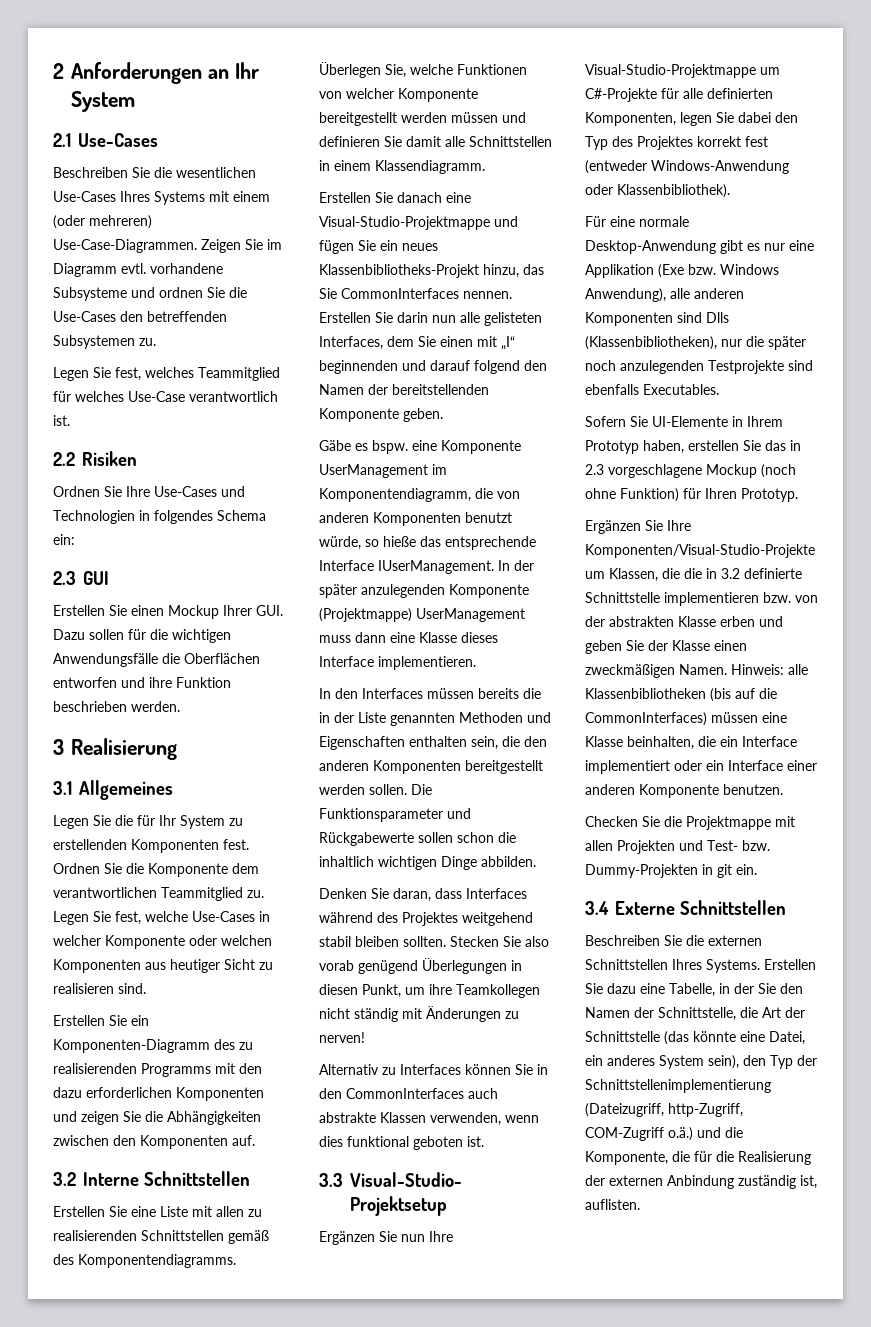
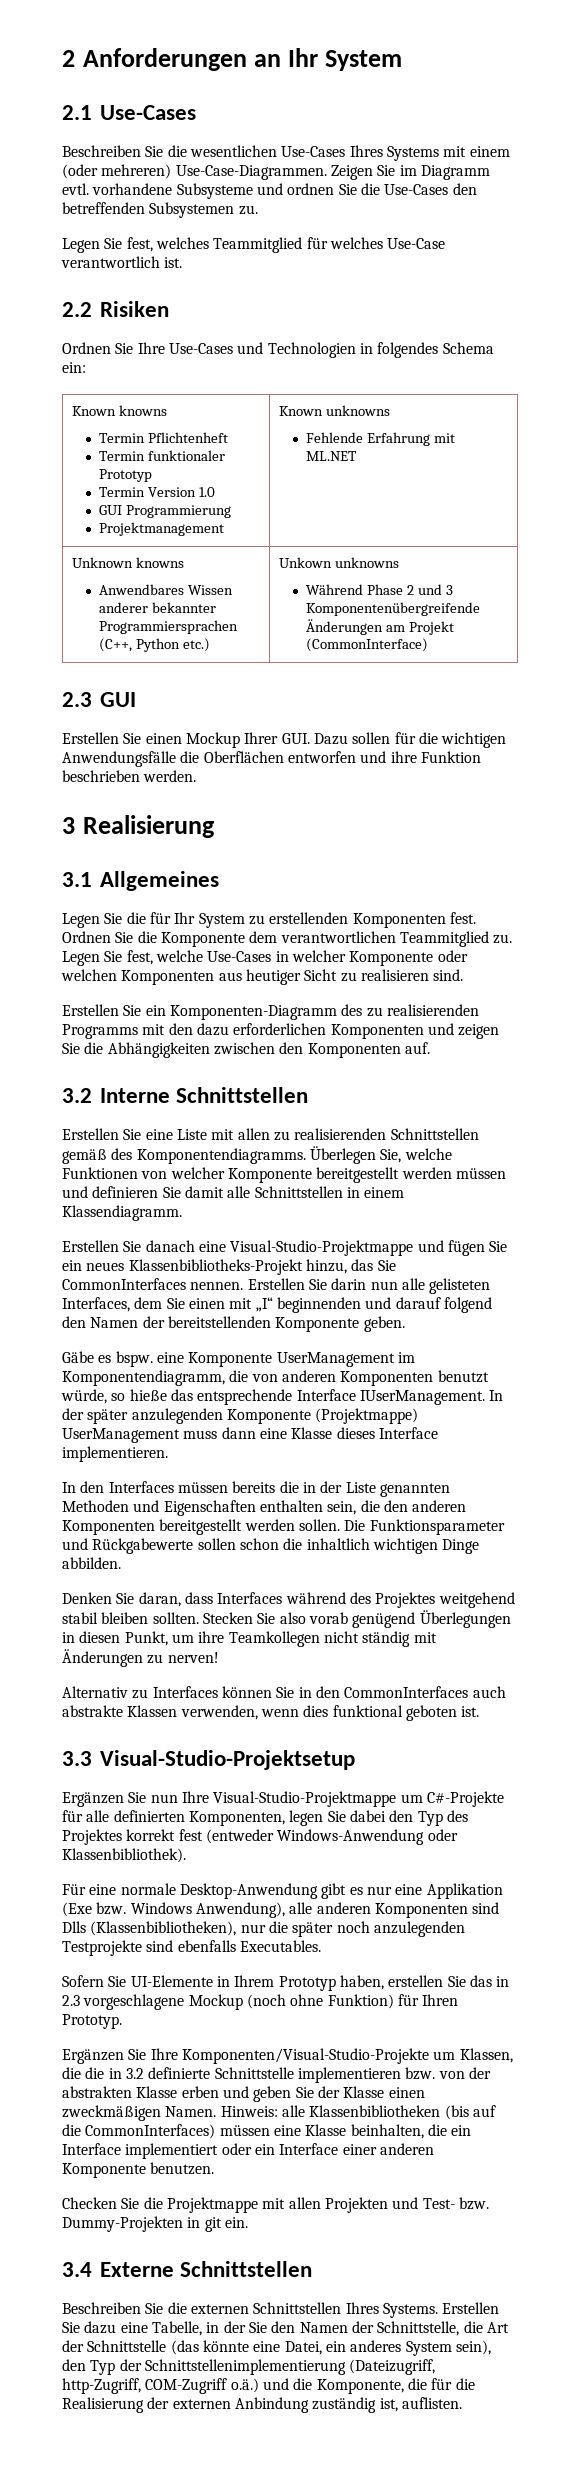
(75, 539) none -> [71,405,167,416] [99,432,228,443] [99,450,225,461] [99,469,153,482] [99,487,215,497] [99,505,231,518] [99,522,225,536] [278,405,390,416] [306,432,455,446] [306,451,358,461] [71,557,184,568] [99,584,233,595] [99,602,216,613] [99,620,239,634] [99,638,210,652] [278,557,399,568] [306,584,453,595] [306,602,481,616] [306,619,454,635] [306,638,429,652] // Known knowns // Termin Pflichtenheft // Termin funktionaler Prototyp // Termin Version 1.0 // GUI Programmierung // Projektmanagement | Known unknowns // Fehlende Erfahrung mit ML.NET // Unknown knowns // Anwendbares Wissen anderer bekannter Programmiersprachen (C++, Python etc.) | Unkown unknowns // Während Phase 2 und 3 Komponentenübergreifende Änderungen am Projekt (CommonInterface)

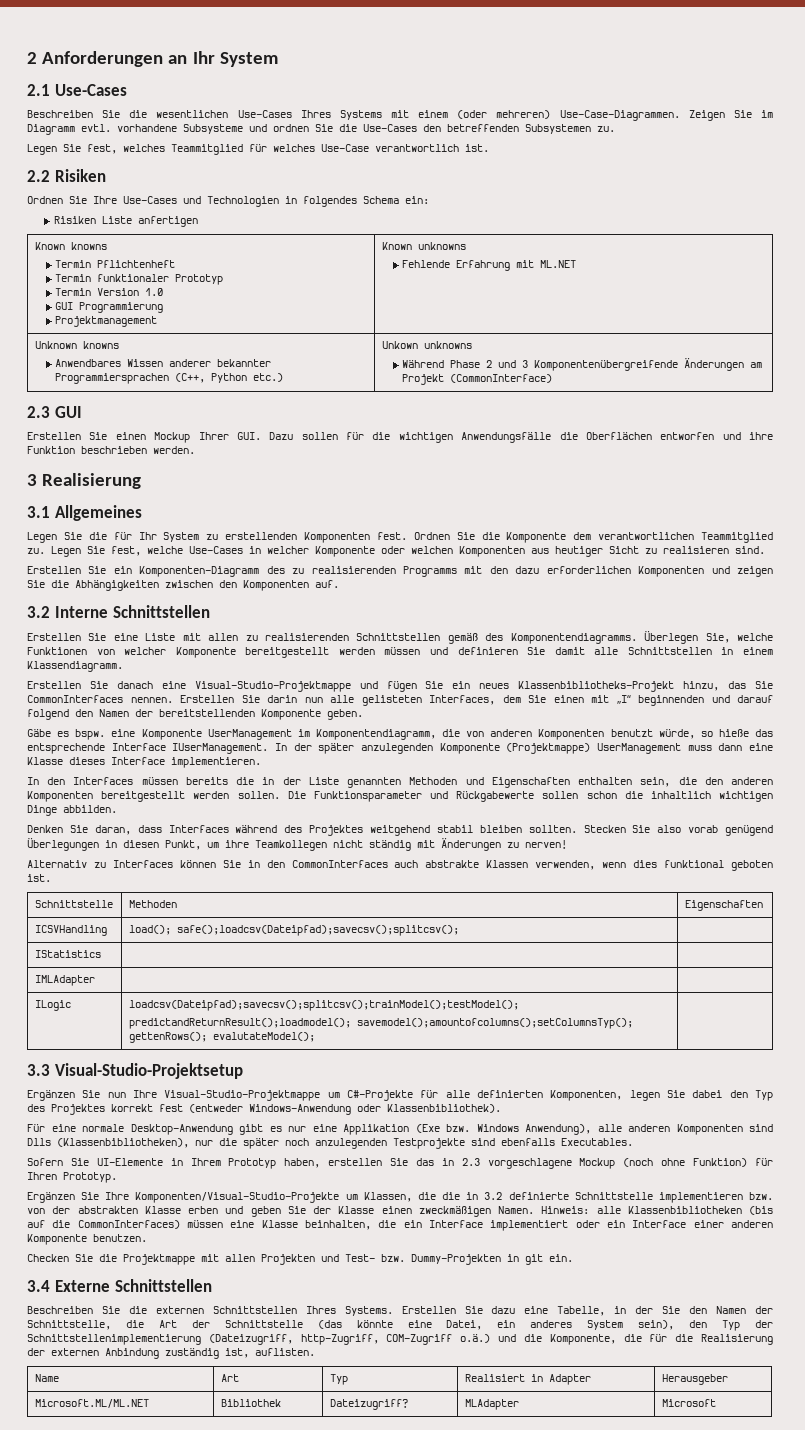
(86, 367) none -> [53,216,198,227] // Risiken Liste anfertigen
(480, 1711) none -> [34,900,113,908] [128,900,177,908] [684,900,763,911] [34,925,107,936] [128,925,459,936] [34,950,101,958] [34,975,95,986] [34,1000,71,1011] [128,1000,519,1011] [128,1018,633,1029] [128,1032,315,1043] // Schnittstelle | Methoden | Eigenschaften // ICSVHandling | load(); safe();loadcsv(Dateipfad);savecsv();splitcsv(); | // IStatistics | | // IMLAdapter | | // ILogic | loadcsv(Dateipfad);savecsv();splitcsv();trainModel();testModel(); // predictandReturnResult();loadmodel(); savemodel();amountofcolumns();setColumnsTyp(); gettenRows(); evalutateModel(); |
(462, 2403) none -> [34,1374,59,1382] [220,1374,239,1382] [329,1374,348,1385] [464,1374,591,1385] [661,1374,728,1385] [34,1399,149,1408] [220,1399,281,1407] [329,1399,408,1410] [464,1399,519,1410] [661,1399,716,1407] // Name | Art | Typ | Realisiert in Adapter | Herausgeber // Microsoft.ML/ML.NET | Bibliothek | Dateizugriff? | MLAdapter | Microsoft

